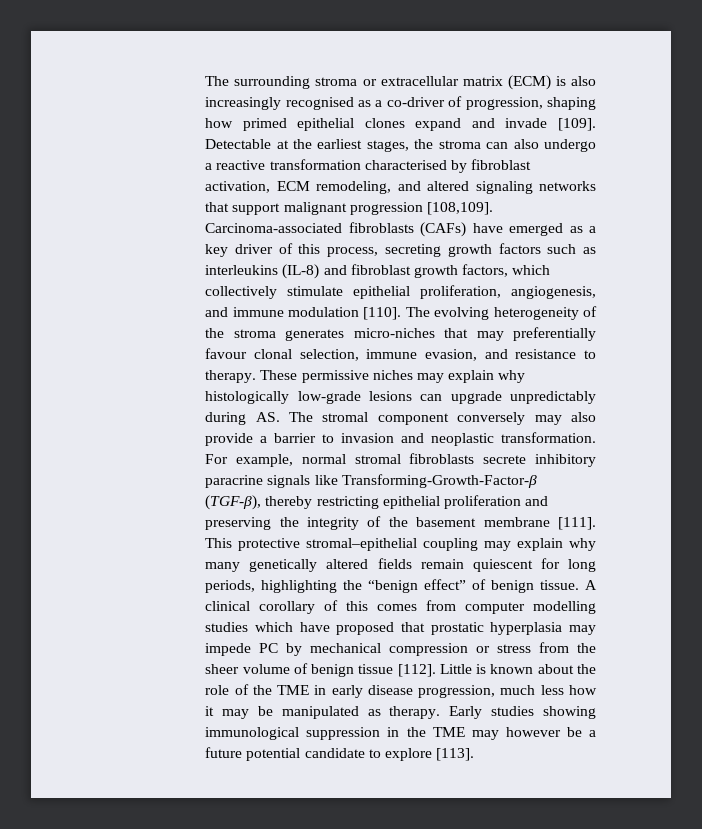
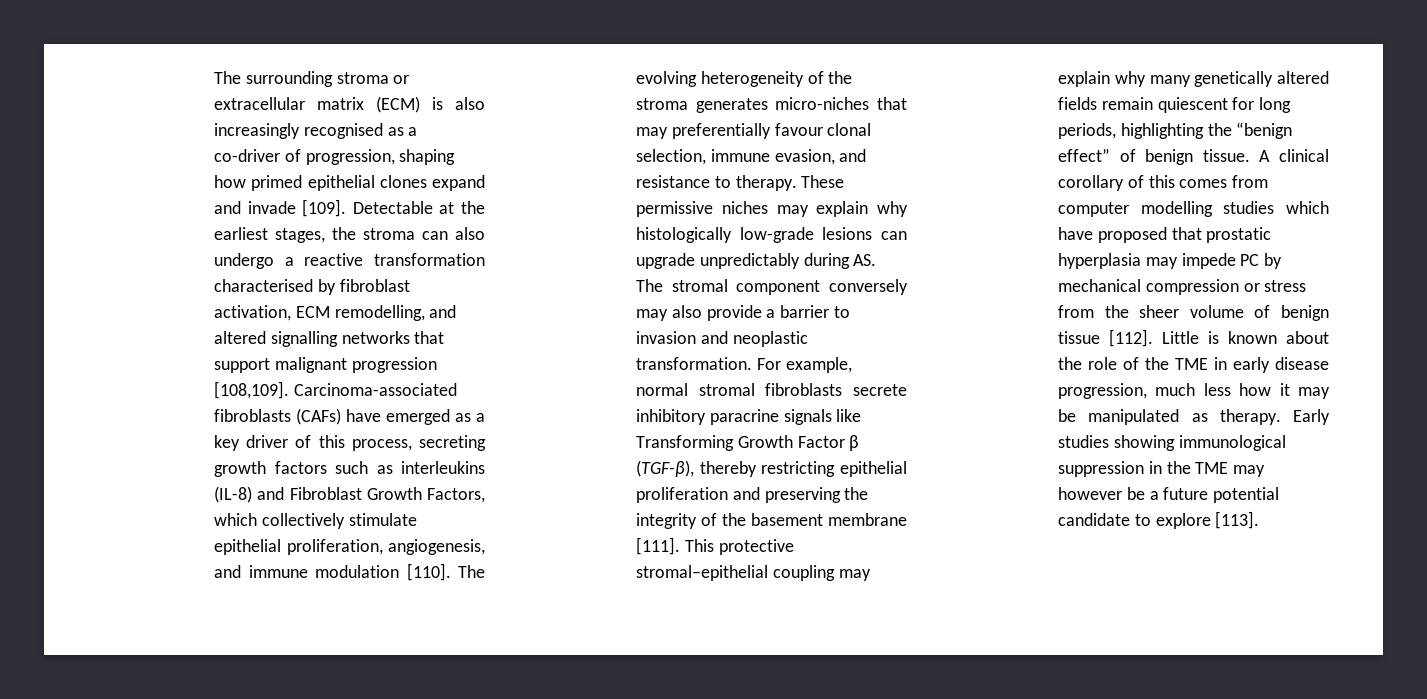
[316,181,392,194] remodeling, -> [334,305,425,321] remodelling,
[475,181,533,194] signaling -> [270,331,338,347] signalling
[350,264,509,278] fibroblast growth factors, -> [289,487,485,503] Fibroblast Growth Factors,
[341,474,537,488] Transforming-Growth-Factor-β -> [636,435,860,451] Transforming Growth Factor β

